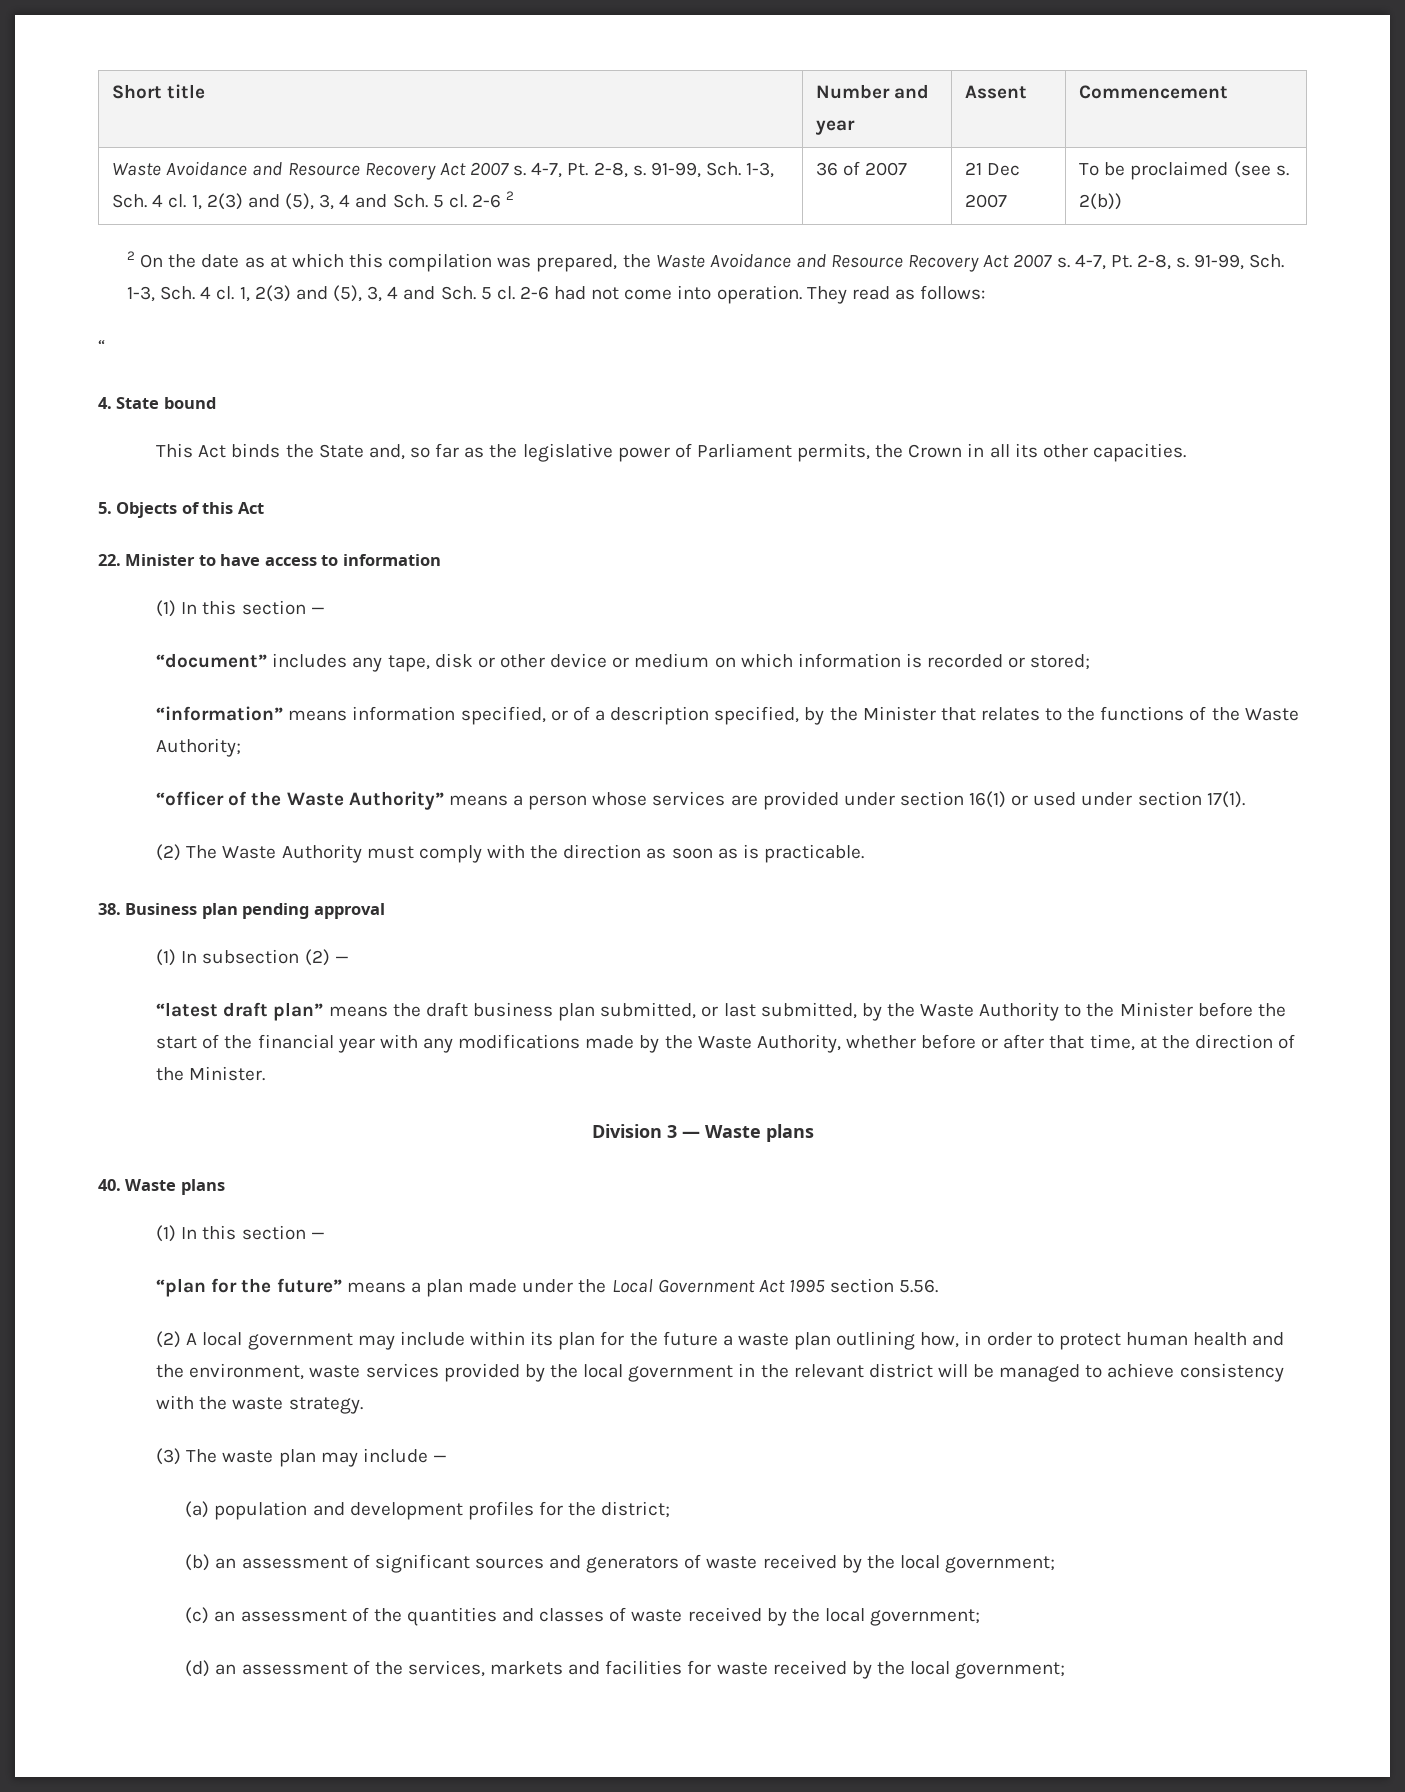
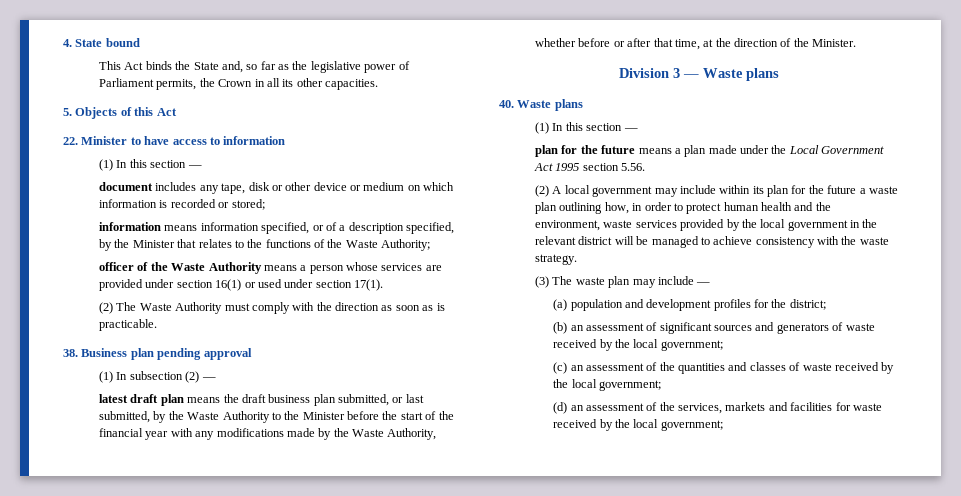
[112,84,206,99] [816,84,930,99] [816,120,856,135] [965,85,1028,99] [1079,85,1229,99] [112,161,775,180] [112,191,515,210] [816,161,908,176] [965,162,1021,176] [965,194,1008,208] [1079,161,1289,180] [1079,193,1123,210] [127,251,1285,272] [127,285,986,304] [98,340,106,352] Short title | Number and year | Assent | Commencement // Waste Avoidance and Resource Recovery Act 2007 s. 4-7, Pt. 2-8, s. 91-99, Sch. 1-3, Sch. 4 cl. 1, 2(3) and (5), 3, 4 and Sch. 5 cl. 2-6 2 | 36 of 2007 | 21 Dec 2007 | To be proclaimed (see s. 2(b)) // 2 On the date as at which this compilation was prepared, the Waste Avoidance and Resource Recovery Act 2007 s. 4-7, Pt. 2-8, s. 91-99, Sch. 1-3, Sch. 4 cl. 1, 2(3) and (5), 3, 4 and Sch. 5 cl. 2-6 had not come into operation. They read as follows: // “ // -> (63, 43) none
[156,653,268,668] “document” -> [99,182,154,191] document
[156,706,284,721] “information” -> [99,222,162,231] information
[156,791,444,810] “officer of the Waste Authority” -> [99,262,262,274] officer of the Waste Authority
[156,1002,324,1021] “latest draft plan” -> [99,394,184,406] latest draft plan
[156,1278,342,1297] “plan for the future” -> [535,145,636,157] plan for the future

